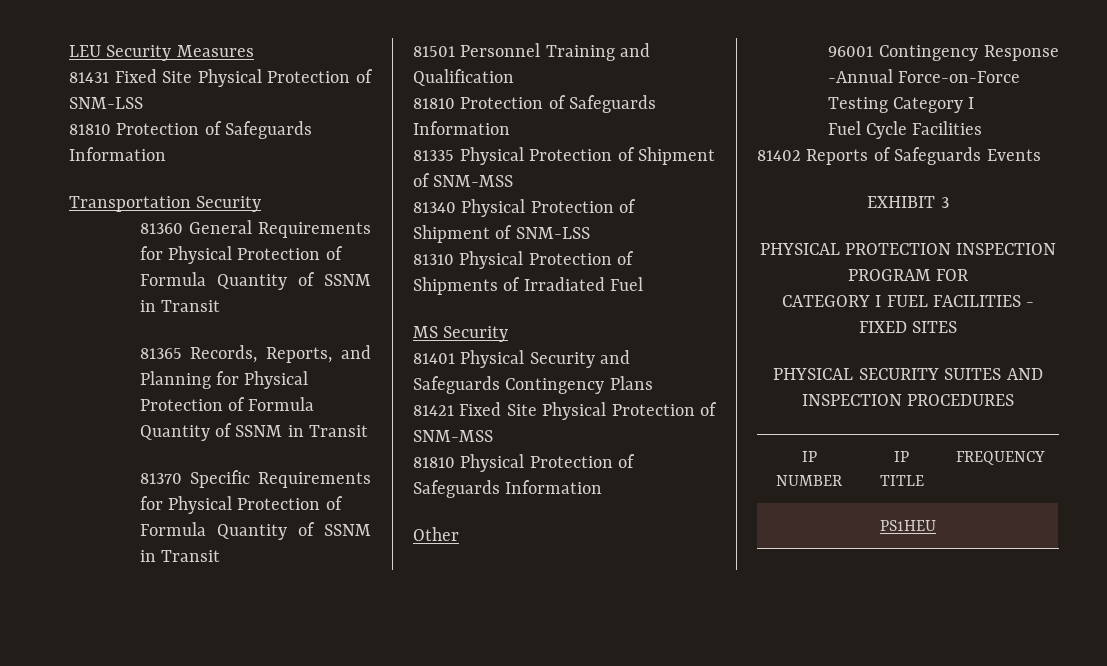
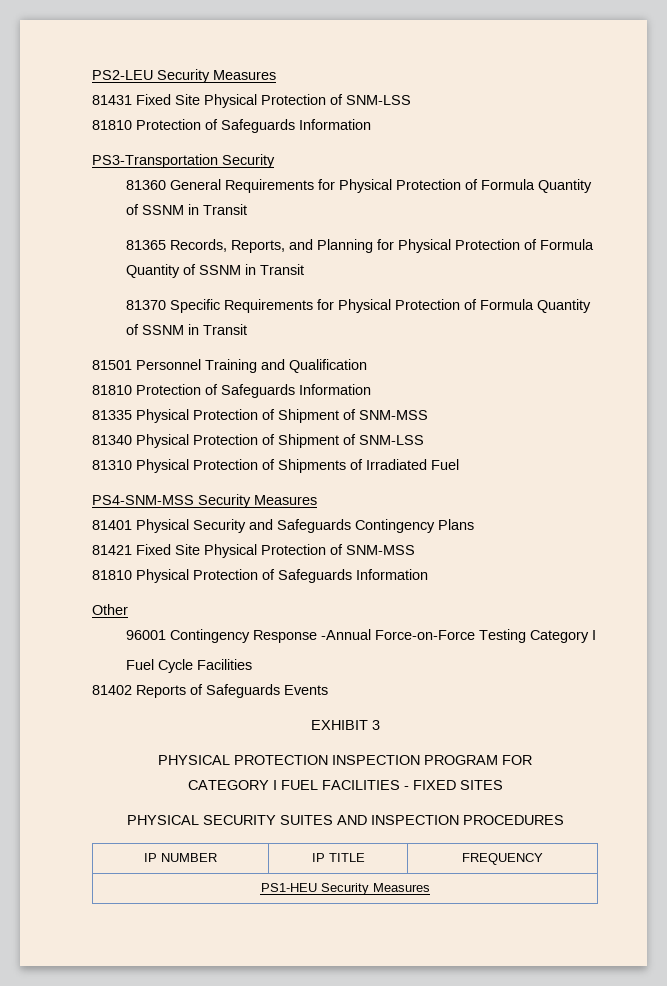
[69,45,101,57] LEU -> [92,70,153,80] PS2-LEU
[69,196,191,212] Transportation -> [92,154,218,168] PS3-Transportation
[413,326,509,342] MS Security -> [92,494,317,508] PS4-SNM-MSS Security Measures
[880,520,936,531] PS1HEU -> [260,883,430,895] PS1-HEU Security Measures

